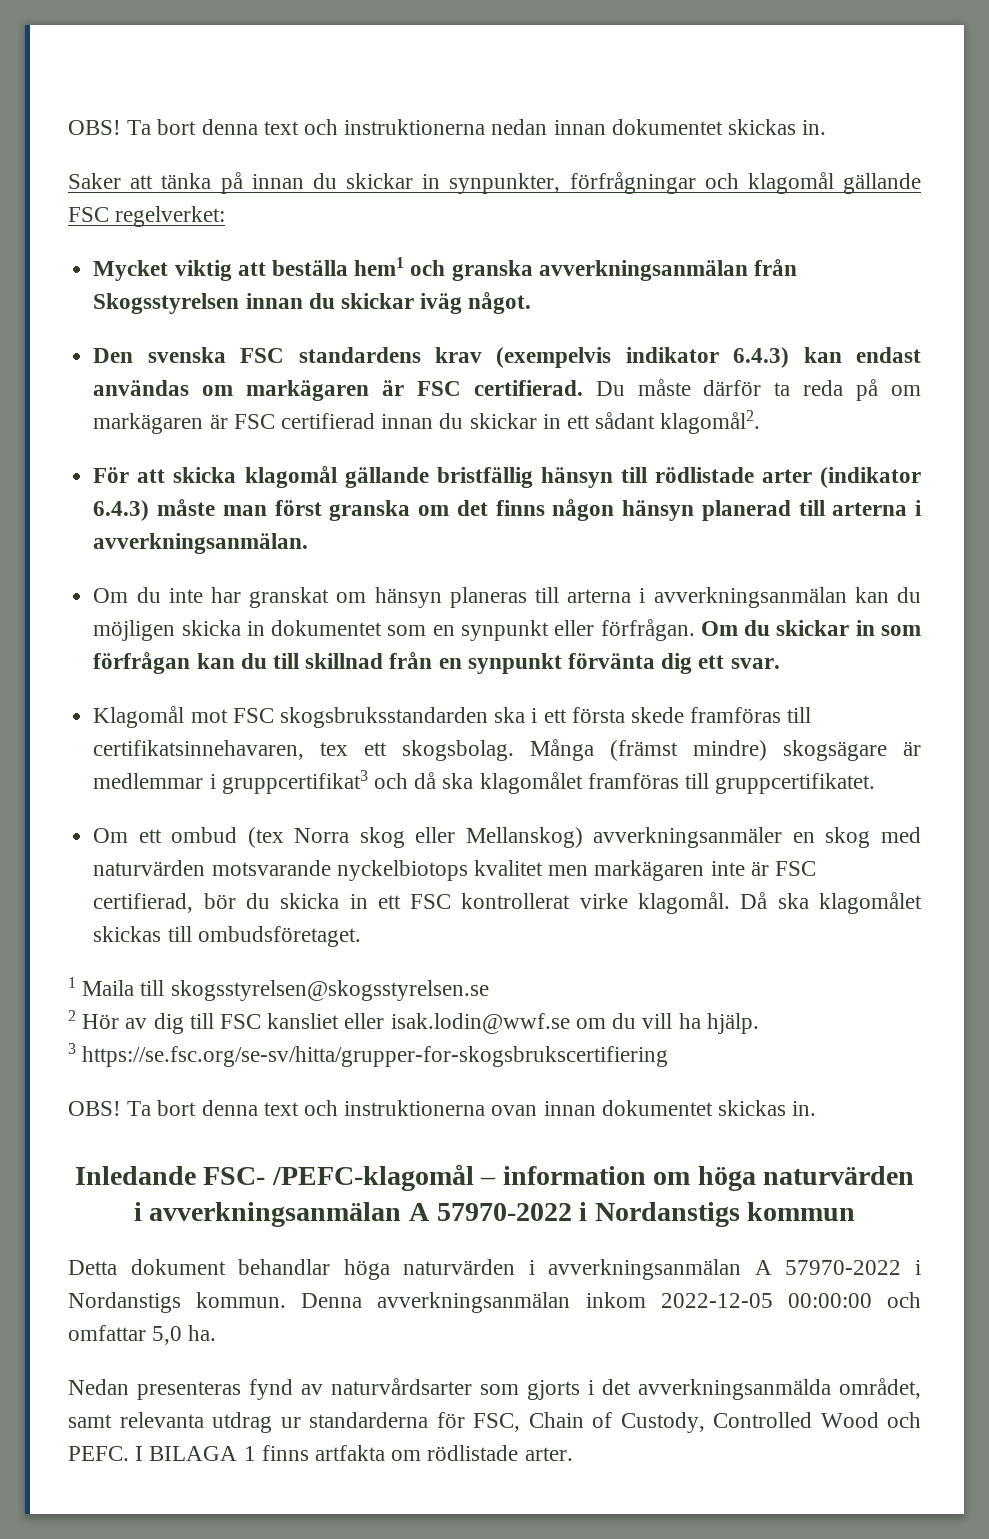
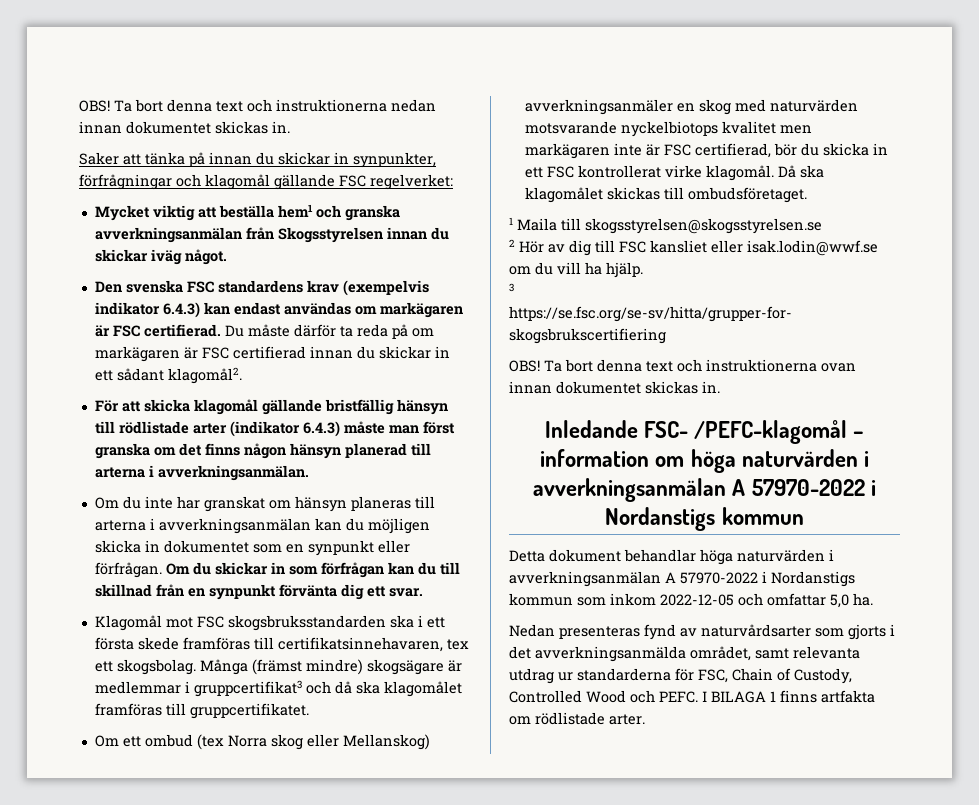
[196,1292,571,1313] kommun. Denna avverkningsanmälan -> [509,593,606,606] kommun som
[787,1293,872,1308] 00:00:00 -> (734, 600) none

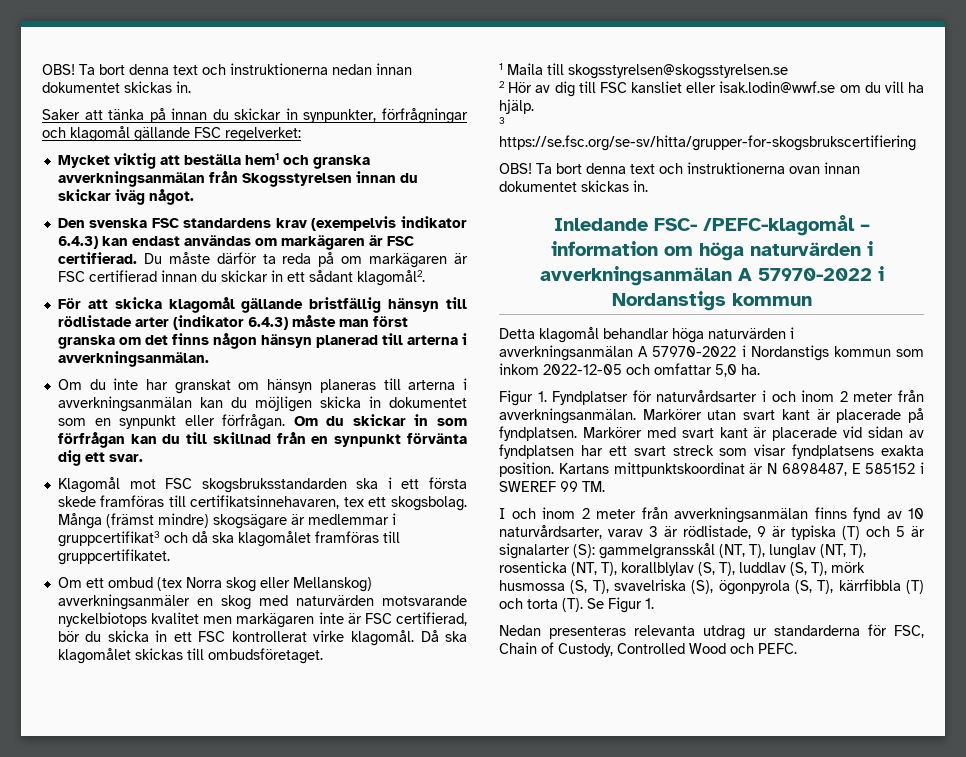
[549,549,621,562] dokument -> [539,327,599,343] klagomål
[509,624,895,640] [509,646,789,662] Nedan presenteras fynd av naturvårdsarter som gjorts i det avverkningsanmälda området, samt -> [499,390,925,406] [499,408,924,424] [499,426,925,441] [499,444,924,459] [499,462,924,477] [499,481,605,492] [499,507,924,523] [499,525,925,540] [499,543,866,559] [499,561,865,576] [499,579,924,595] [499,597,654,613] [499,625,626,639] Figur 1. Fyndplatser för naturvårdsarter i och inom 2 meter från avverkningsanmälan. Markörer utan svart kant är placerade på fyndplatsen. Markörer med svart kant är placerade vid sidan av fyndplatsen har ett svart streck som visar fyndplatsens exakta position. Kartans mittpunktskoordinat är N 6898487, E 585152 i SWEREF 99 TM. // I och inom 2 meter från avverkningsanmälan finns fynd av 10 naturvårdsarter, varav 3 är rödlistade, 9 är typiska (T) och 5 är signalarter (S): gammelgransskål (NT, T), lunglav (NT, T), rosenticka (NT, T), korallblylav (S, T), luddlav (S, T), mörk husmossa (S, T), svavelriska (S), ögonpyrola (S, T), kärrfibbla (T) och torta (T). Se Figur 1. // Nedan presenteras
[702,690,875,703] [509,712,645,725] I BILAGA 1 finns artfakta om rödlistade arter. -> (797, 648) none

